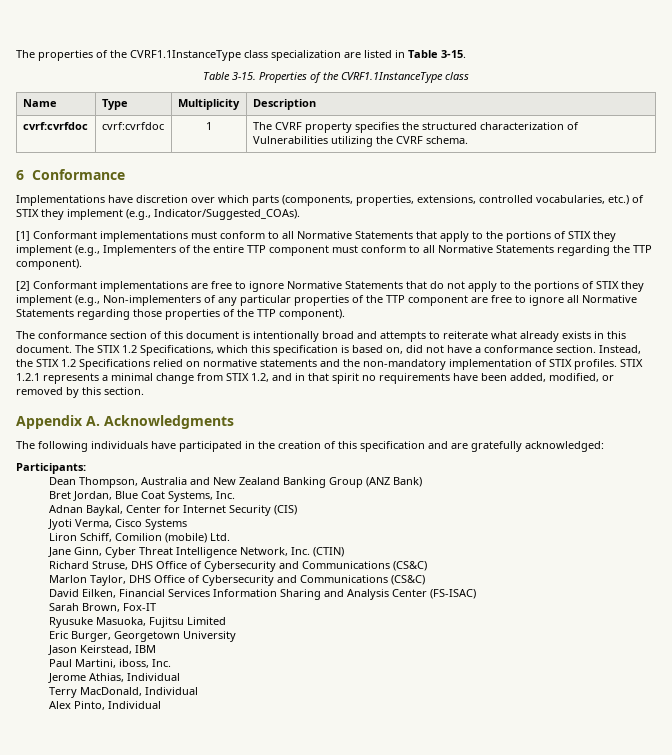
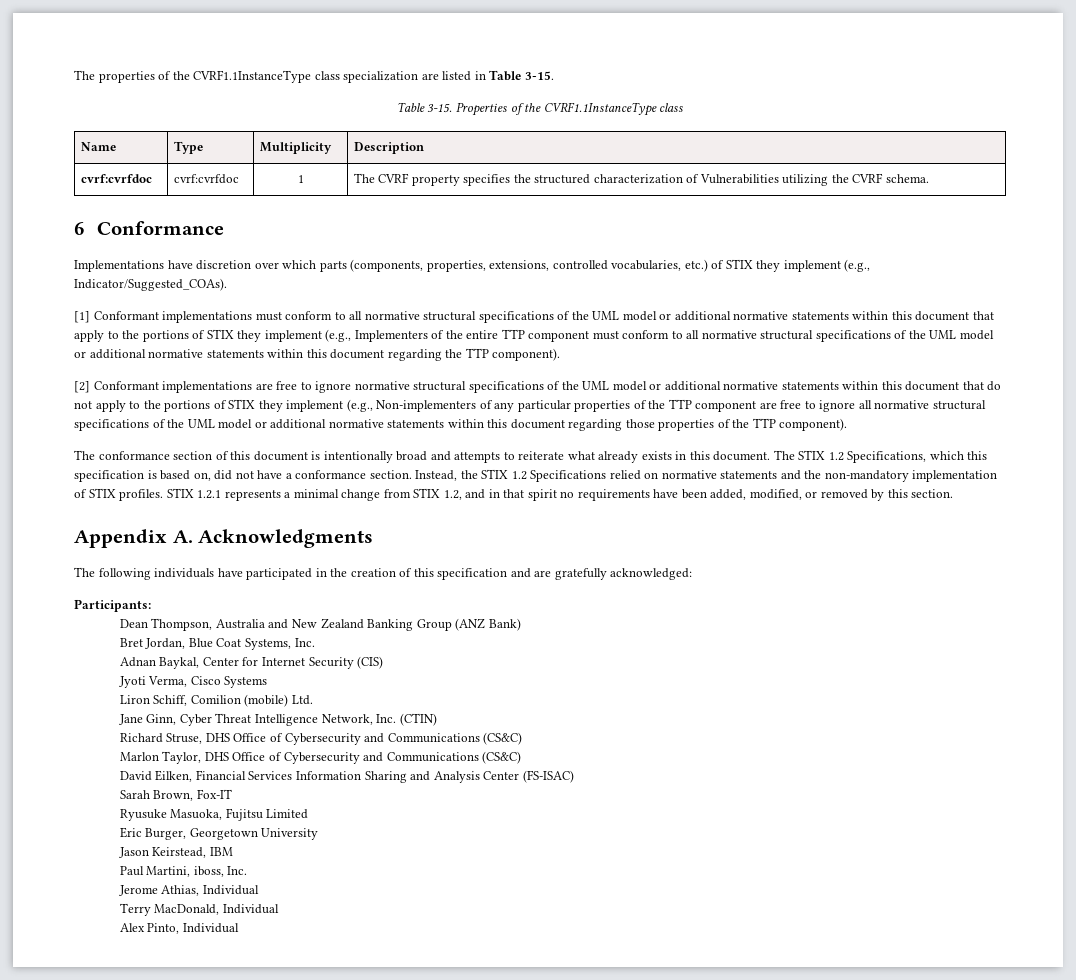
[297,231,413,239] Normative Statements -> [364,311,970,323] normative structural specifications of the UML model or additional normative statements within this document
[438,245,554,253] Normative Statements -> [701,330,994,342] [74,349,385,359] normative structural specifications of the UML model or additional normative statements within this document
[287,281,403,289] Normative Statements -> [354,381,960,393] normative structural specifications of the UML model or additional normative statements within this document
[582,295,637,303] [16,309,74,317] Normative Statements -> [874,400,986,410] [74,419,565,431] normative structural specifications of the UML model or additional normative statements within this document

